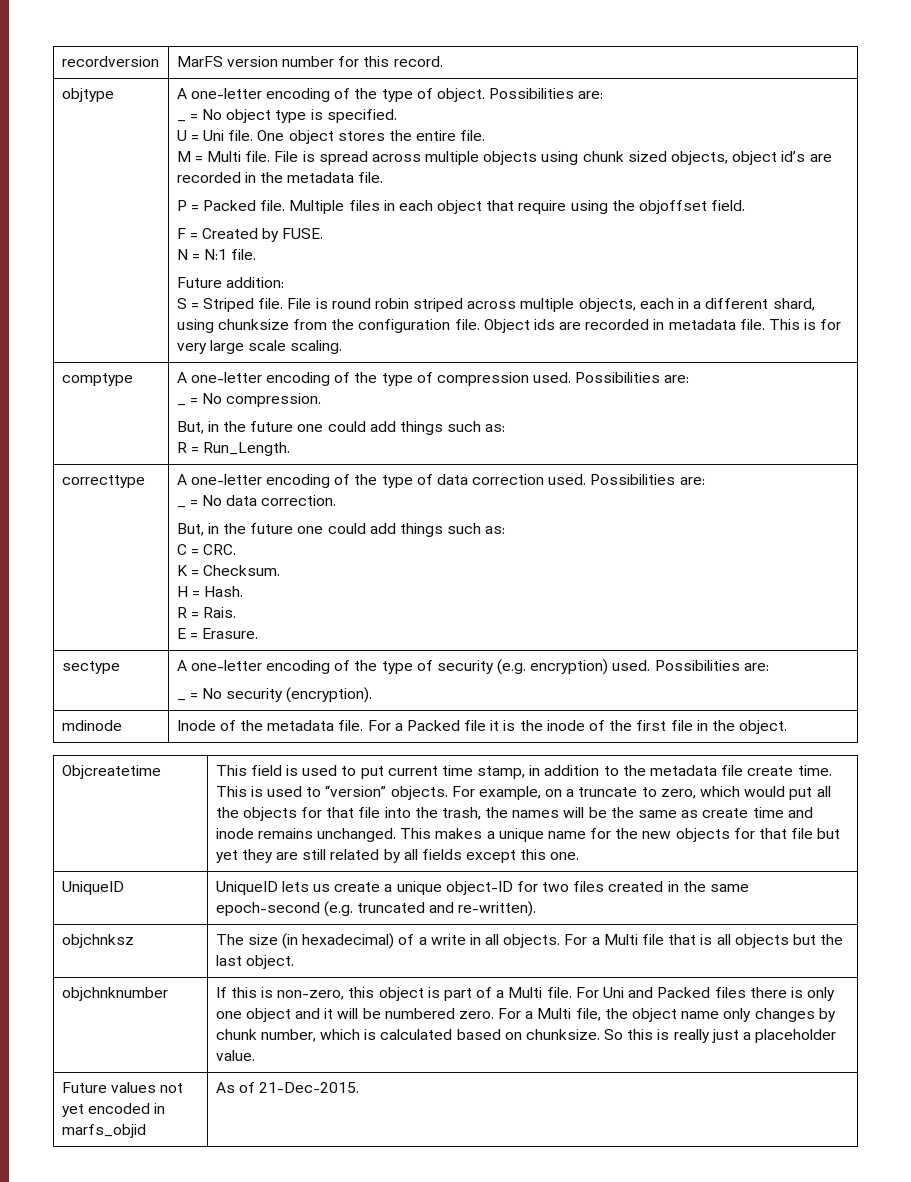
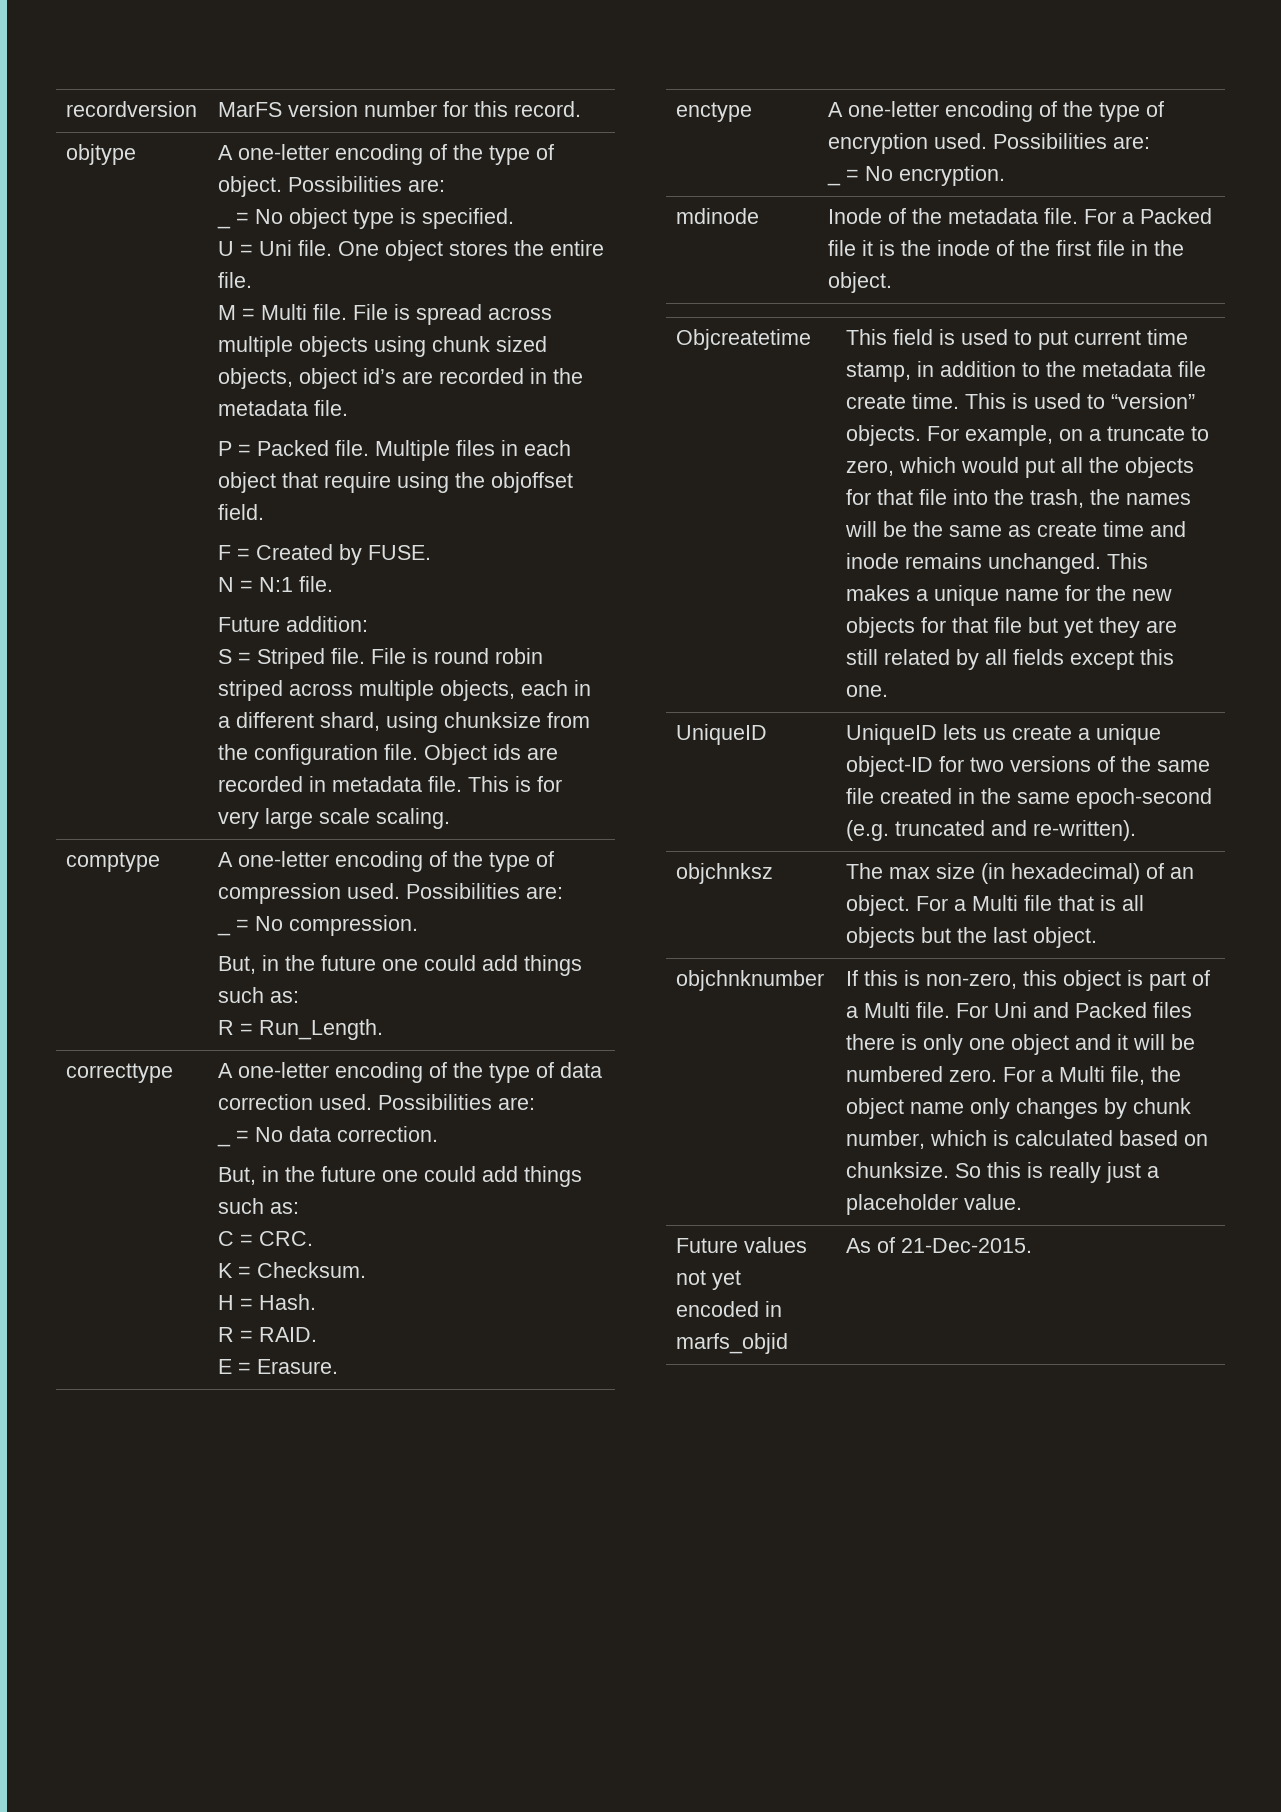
[203,607,237,618] Rais. -> [259,1327,318,1342] RAID.
[61,661,120,674] [176,659,769,675] [176,699,186,701] [189,687,373,703] sectype | A one-letter encoding of the type of security (e.g. encryption) used. Possibilities are: // _ = No security (encryption). -> [676,102,753,122] [828,101,1165,122] [828,133,1151,154] [827,181,842,186] [846,165,1006,186] enctype | A one-letter encoding of the type of encryption used. Possibilities are: // _ = No encryption.
[573,881,605,892] files -> [1010,756,1211,772] [846,788,875,804] versions of the same file
(244, 939) none -> [889,867,931,879] max
[418,934,561,948] a write in all objects. -> [1170,867,1195,879] [846,895,911,916] an object.

